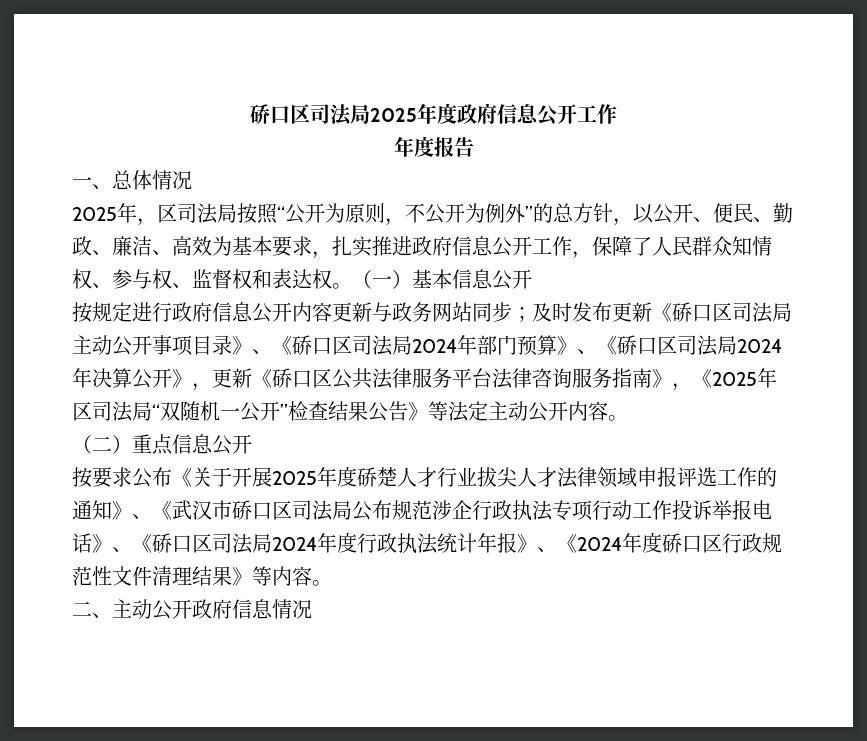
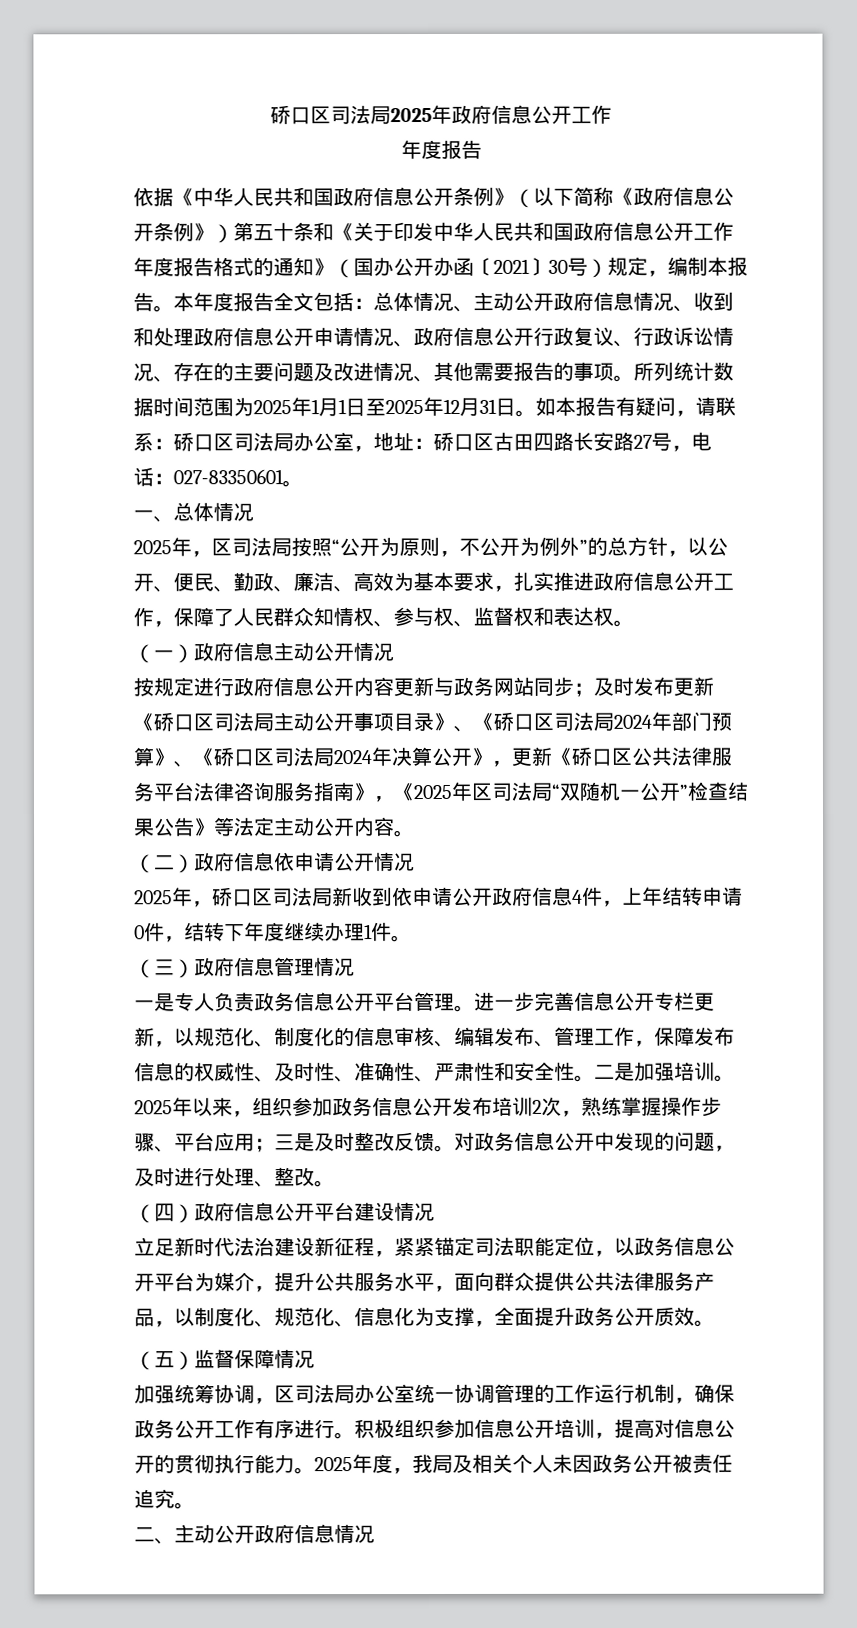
[437,103,457,124] 度 -> (452, 114) none
(474, 147) none -> [133,186,734,208] [133,221,734,244] [133,256,748,279] [133,291,734,313] [133,326,734,348] [133,361,734,383] [133,396,736,417] [133,431,712,453] [133,467,303,488] // 依据《中华人民共和国政府信息公开条例》（以下简称《政府信息公开条例》）第五十条和《关于印发中华人民共和国政府信息公开工作年度报告格式的通知》（国办公开办函〔2021〕30号）规定，编制本报告。本年度报告全文包括：总体情况、主动公开政府信息情况、收到和处理政府信息公开申请情况、政府信息公开行政复议、行政诉讼情况、存在的主要问题及改进情况、其他需要报告的事项。所列统计数据时间范围为2025年1月1日至2025年12月31日。如本报告有疑问，请联系：硚口区司法局办公室，地址：硚口区古田四路长安路27号，电话：027-83350601。
[352,269,532,290] （一）基本信息公开 -> [133,642,394,664] // （一）政府信息主动公开情况
[132,434,252,455] [72,466,777,488] [72,500,772,521] [72,532,782,554] [72,566,312,586] 重点信息公开 // 按要求公布《关于开展2025年度硚楚人才行业拔尖人才法律领域申报评选工作的通知》、《武汉市硚口区司法局公布规范涉企行政执法专项行动工作投诉举报电话》、《硚口区司法局2024年度行政执法统计年报》、《2024年度硚口区行政规范性文件清理结果》等内容 -> [194,852,415,872] [134,886,743,908] [134,922,412,943] [134,957,355,979] [134,991,715,1013] [134,1026,735,1048] [134,1061,735,1083] [134,1096,722,1118] [134,1131,735,1153] [134,1167,335,1188] [134,1202,435,1224] [134,1236,735,1258] [134,1271,715,1293] [134,1306,715,1328] [134,1349,315,1371] [134,1383,735,1405] [134,1418,735,1440] [134,1453,733,1475] [134,1489,175,1509] 政府信息依申请公开情况 // 2025年，硚口区司法局新收到依申请公开政府信息4件，上年结转申请0件，结转下年度继续办理1件。 // （三）政府信息管理情况 // 一是专人负责政务信息公开平台管理。进一步完善信息公开专栏更新，以规范化、制度化的信息审核、编辑发布、管理工作，保障发布信息的权威性、及时性、准确性、严肃性和安全性。二是加强培训。2025年以来，组织参加政务信息公开发布培训2次，熟练掌握操作步骤、平台应用；三是及时整改反馈。对政务信息公开中发现的问题，及时进行处理、整改。 // （四）政府信息公开平台建设情况 // 立足新时代法治建设新征程，紧紧锚定司法职能定位，以政务信息公开平台为媒介，提升公共服务水平，面向群众提供公共法律服务产品，以制度化、规范化、信息化为支撑，全面提升政务公开质效。 // （五）监督保障情况 // 加强统筹协调，区司法局办公室统一协调管理的工作运行机制，确保政务公开工作有序进行。积极组织参加信息公开培训，提高对信息公开的贯彻执行能力。2025年度，我局及相关个人未因政务公开被责任追究

